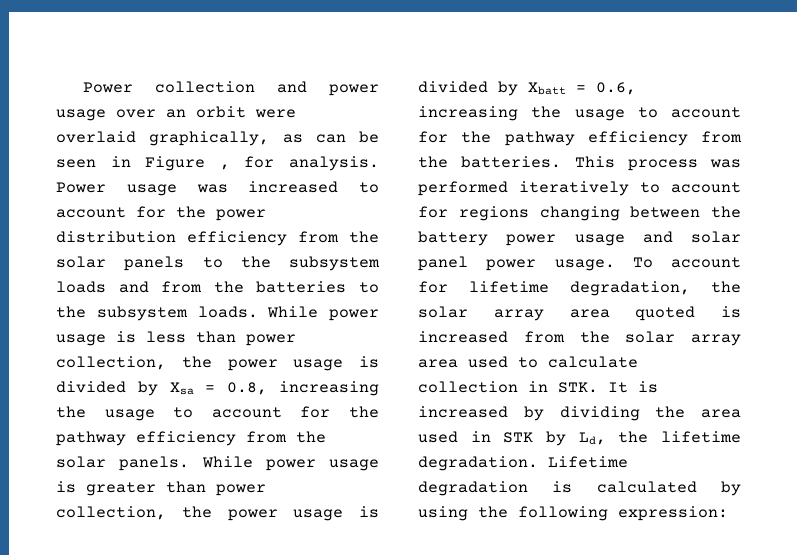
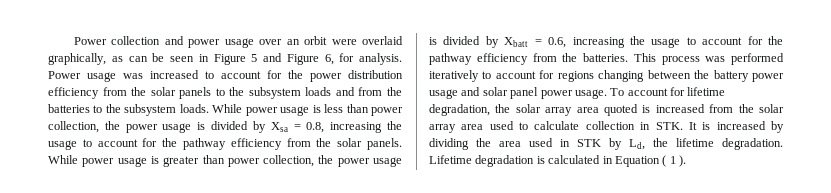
[219,164,230,170] , -> [251,53,334,65] 5 and Figure 6,
[721,481,741,496] [418,506,728,521] by using the following expression: -> [602,155,686,167] in Equation ( 1 ).

